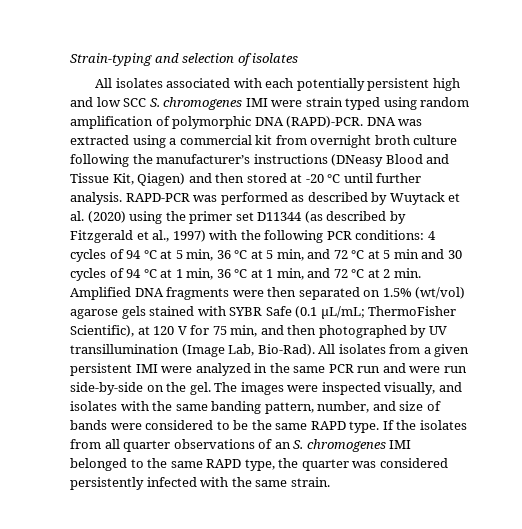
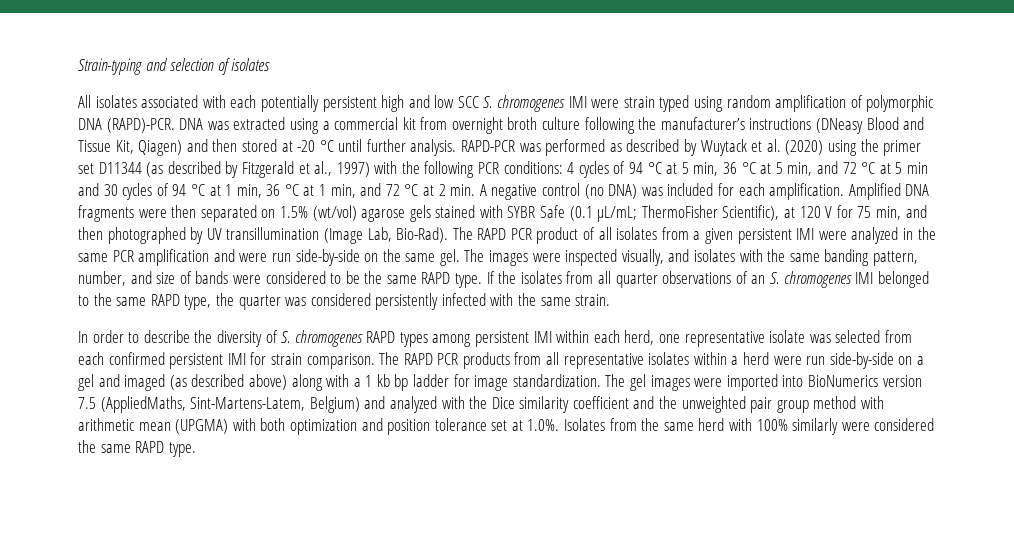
(421, 273) none -> [479,183,845,200] A negative control (no DNA) was included for each amplification.
[318,344,336,354] All -> [452,227,612,244] The RAPD PCR product of all
[357,366,381,373] run -> [138,249,210,266] amplification
(187, 387) none -> [405,253,436,262] same
(330, 482) none -> [78,330,912,347] [78,352,924,369] [78,374,922,391] [78,396,885,413] [78,418,935,435] [78,440,196,457] // In order to describe the diversity of S. chromogenes RAPD types among persistent IMI within each herd, one representative isolate was selected from each confirmed persistent IMI for strain comparison. The RAPD PCR products from all representative isolates within a herd were run side-by-side on a gel and imaged (as described above) along with a 1 kb bp ladder for image standardization. The gel images were imported into BioNumerics version 7.5 (AppliedMaths, Sint-Martens-Latem, Belgium) and analyzed with the Dice similarity coefficient and the unweighted pair group method with arithmetic mean (UPGMA) with both optimization and position tolerance set at 1.0%. Isolates from the same herd with 100% similarly were considered the same RAPD type.

